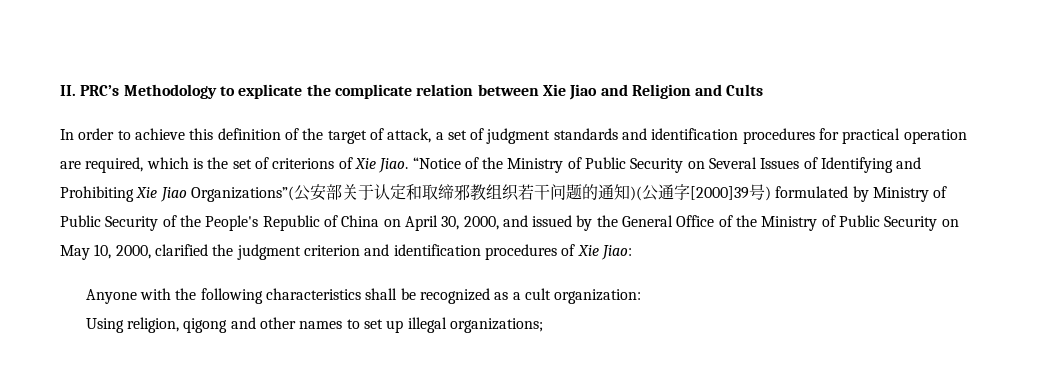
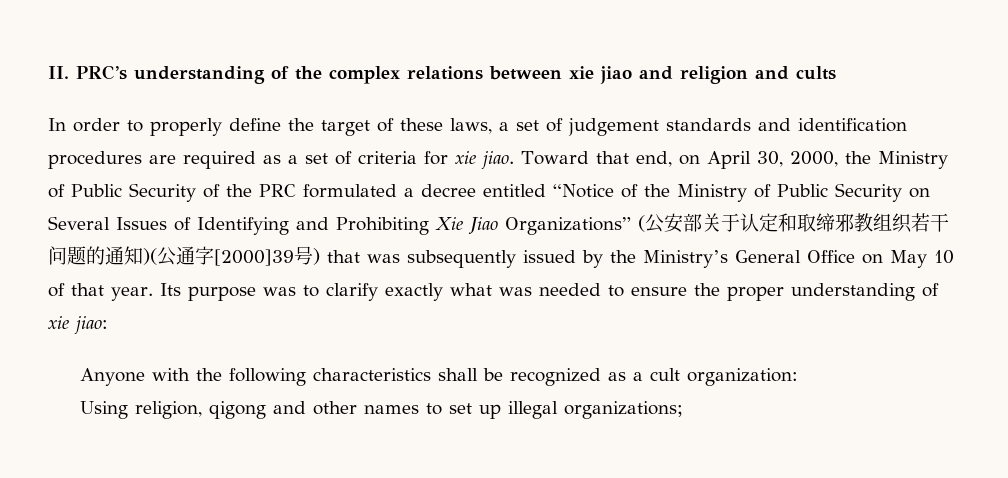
[123,84,764,100] Methodology to explicate the complicate relation between Xie Jiao and Religion and Cults -> [134,66,836,84] understanding of the complex relations between xie jiao and religion and cults
[134,128,299,140] achieve this definition of -> [150,118,281,136] properly define
[387,128,551,144] attack, a set of judgment -> [400,118,659,136] these laws, a set of judgement
[819,128,967,144] [60,157,409,173] for practical operation are required, which is the set of criterions of Xie Jiao. -> [149,151,948,169] [48,183,546,202] are required as a set of criteria for xie jiao. Toward that end, on April 30, 2000, the Ministry of Public Security of the PRC formulated a decree entitled
[190,186,294,202] Organizations”( -> [505,215,645,235] Organizations” (
[775,186,948,202] [60,215,528,231] formulated by Ministry of Public Security of the People's Republic of China on April 30, 2000, and -> [327,250,516,268] that was subsequently
(618, 221) none -> [643,250,728,268] Ministry’s
[718,215,959,231] [60,244,632,260] of the Ministry of Public Security on May 10, 2000, clarified the judgment criterion and identification procedures of Xie Jiao: -> [862,250,954,268] [48,283,939,301] [48,316,108,334] on May 10 of that year. Its purpose was to clarify exactly what was needed to ensure the proper understanding of xie jiao:

